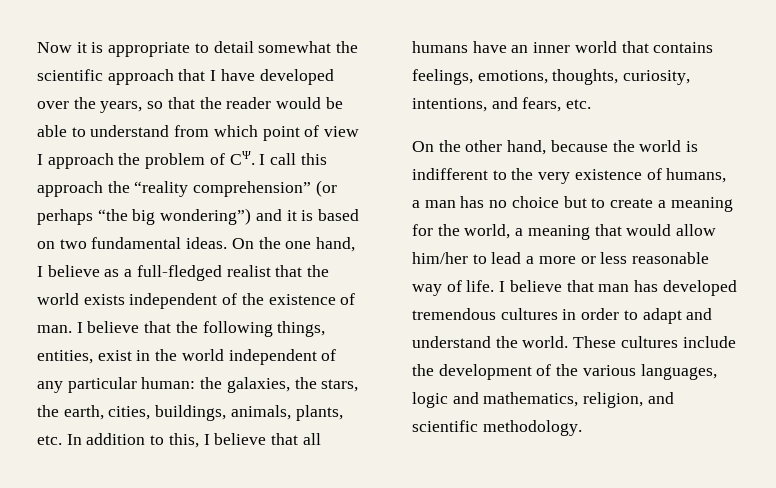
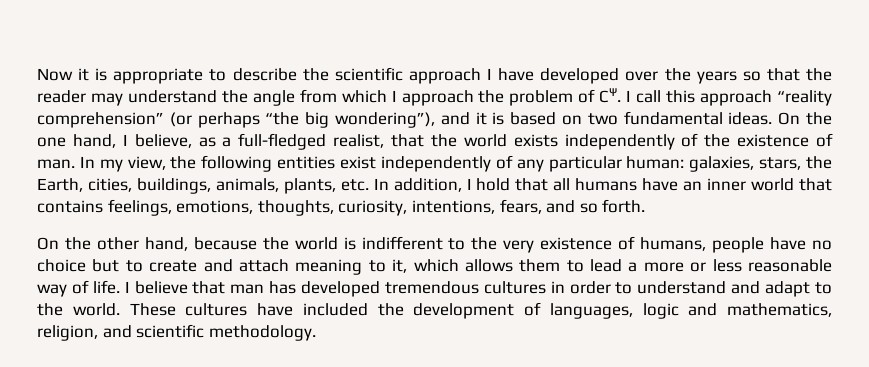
[213,41,332,53] detail somewhat -> [232,68,297,81] describe
[178,69,206,81] that -> (481, 76) none
[100,101,143,113] years, -> [696,71,737,84] years
[276,97,343,109] [37,125,360,141] would be able to understand from which point of view -> [90,89,387,106] may understand the angle from which
[107,181,130,193] the -> (773, 98) none
[160,208,252,225] wondering”) -> [335,112,436,128] wondering”),
[47,265,100,277] believe -> [134,134,192,148] believe,
[226,265,271,277] realist -> [333,134,385,148] realist,
[129,293,218,309] independent -> [564,134,675,150] independently
[76,321,326,337] [37,349,317,365] I believe that the following things, entities, exist in the world independent -> [79,155,491,172] In my view, the following entities exist independently
[200,377,317,393] the galaxies, the -> [689,156,755,172] galaxies,
[63,405,104,420] earth, -> [37,178,83,192] Earth,
[86,433,267,448] addition to this, I believe -> [393,178,511,192] addition, I hold
[491,97,592,112] and fears, etc. -> [499,199,646,214] fears, and so forth.
[412,196,485,208] a man has -> [712,237,807,253] people have
[657,197,733,212] [412,224,717,240] [412,252,468,264] a meaning for the world, a meaning that would allow him/her -> [203,259,561,275] and attach meaning to it, which allows them
[642,308,713,324] [412,336,491,348] adapt and understand -> [637,281,832,297] understand and adapt to
[682,336,736,348] include -> [257,303,368,316] have included
[556,364,636,376] the various -> (541, 309) none

